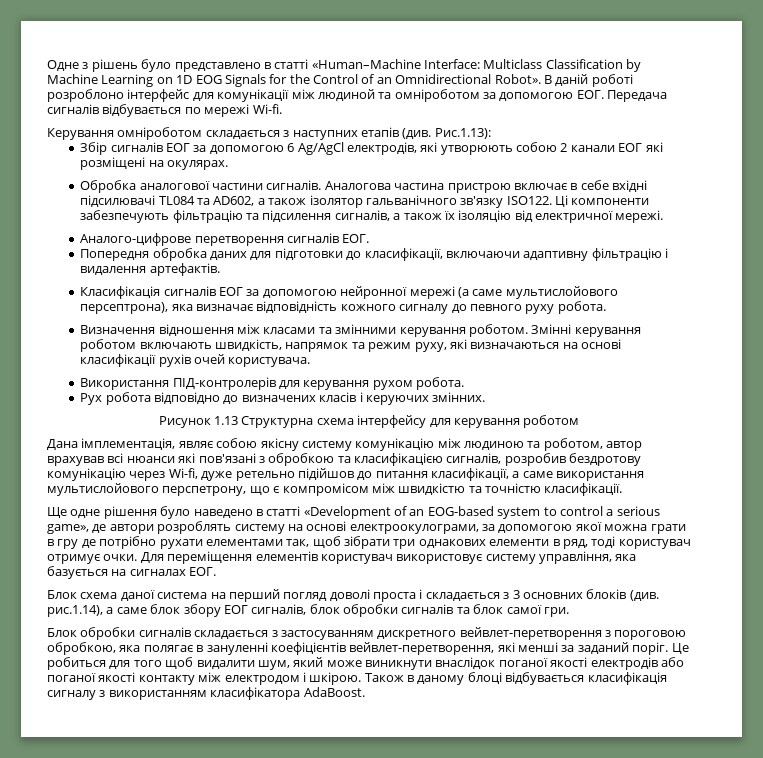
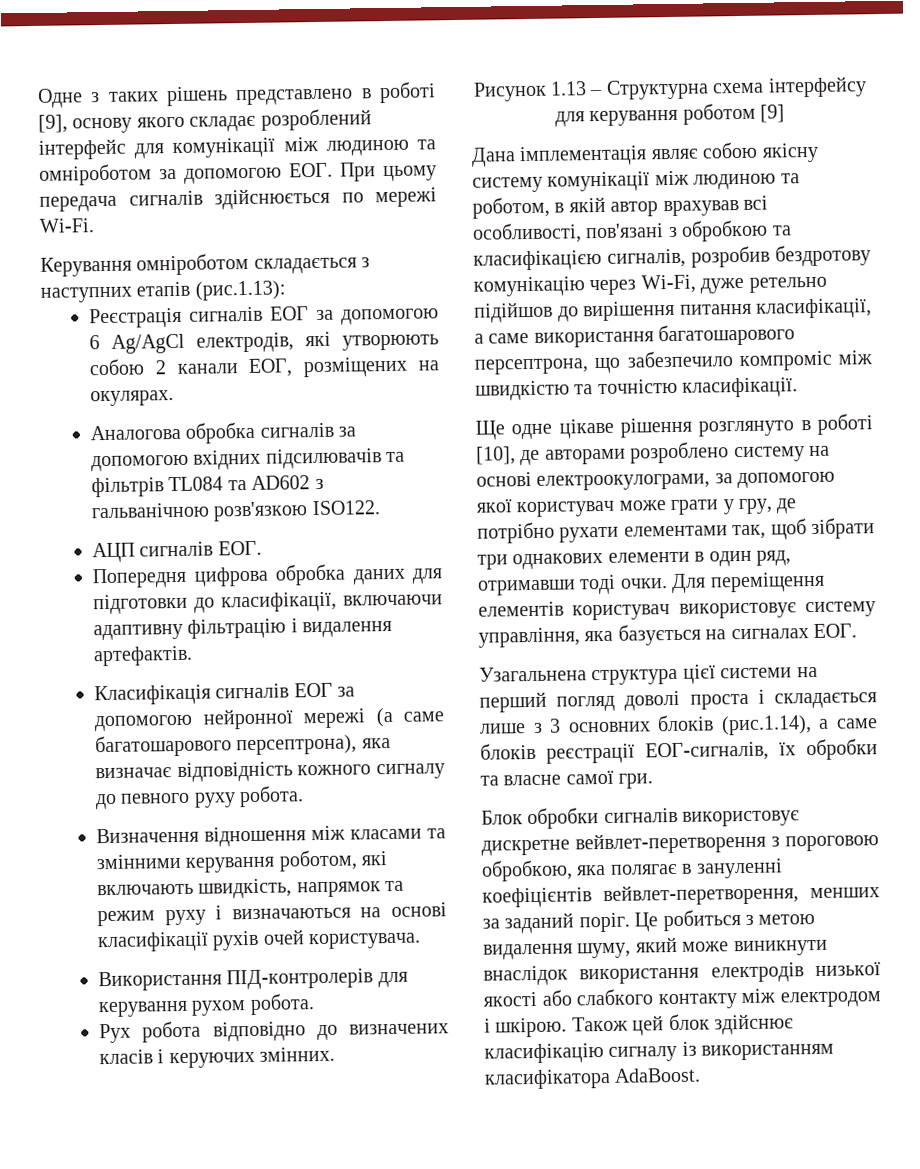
[91,59,642,72] [47,74,633,87] [47,89,124,102] рішень було представлено в статті «Human–Machine Interface: Multiclass Classification by Machine Learning on 1D EOG Signals for the Control of an Omnidirectional Robot». В даній роботі розроблоно -> [108,81,436,107] [38,108,372,134] таких рішень представлено в роботі [9], основу якого складає розроблений
[317,89,375,101] людиной -> [325,139,409,156] людиною
[607,90,668,102] [47,104,182,117] Передача сигналів відбувається -> [340,162,437,182] [39,187,330,212] При цьому передача сигналів здійснюється
[252,104,282,114] Wi-fi. -> [39,218,94,233] Wi-Fi.
[402,128,491,139] [80,142,108,155] (див. Рис.1.13): // Збір -> [194,280,286,301] [89,307,183,329] (рис.1.13): // Реєстрація
[618,142,663,152] [80,157,146,170] ЕОГ які розміщені -> [248,356,409,378] ЕОГ, розміщених
[80,180,648,193] [80,195,650,208] [80,210,664,223] [80,233,284,246] Обробка аналогової частини сигналів. Аналогова частина пристрою включає в себе вхідні підсилювачі TL084 та AD602, а також ізолятор гальванічного зв'язку ISO122. Ці компоненти забезпечують фільтрацію та підсилення сигналів, а також їх ізоляцію від електричної мережі. // Аналого-цифрове перетворення -> [90,421,357,444] [91,448,406,472] [91,475,324,498] [91,500,380,522] [92,542,136,563] Аналогова обробка сигналів за допомогою вхідних підсилювачів та фільтрів TL084 та AD602 з гальванічною розв'язкою ISO122. // АЦП
(150, 255) none -> [193,566,268,587] цифрова
[505,286,618,299] мультислойового -> [95,734,233,758] багатошарового
[468,324,641,337] [80,339,137,352] роботом. Змінні керування роботом -> [278,849,388,872] роботом, які
[414,339,467,352] руху, які -> [164,905,223,926] руху і
(239, 420) none -> [590,89,604,96] –
(580, 421) none -> [760,104,786,123] [9]
[81,438,176,450] імплементація, -> [519,145,648,167] імплементація
[355,438,435,451] комунікацію -> [547,171,651,192] комунікації
(603, 444) none -> [554,196,606,213] в якій
[126,453,196,463] нюанси які -> [472,222,582,244] особливості,
[168,468,198,479] Wi-fi, -> [640,274,696,294] Wi-Fi,
(373, 475) none -> [583,300,675,322] вирішення
[47,483,369,496] мультислойового перспетрону, що є компромісом -> [658,323,796,347] [474,350,833,375] багатошарового персептрона, що забезпечило компроміс
[103,506,660,519] [47,521,232,534] рішення було наведено в статті «Development of an EOG-based system to control a serious game», де автори розроблять -> [558,413,873,439] [476,441,730,466] цікаве рішення розглянуто в роботі [10], де авторами розроблено
[604,524,686,534] [47,539,79,549] можна грати в гру -> [516,498,773,518] користувач може грати у гру,
[562,536,691,549] [47,554,100,564] ряд, тоді користувач отримує -> [708,550,791,567] [477,574,617,596] один ряд, отримавши тоді
[47,590,208,601] Блок схема даної система -> [479,664,793,686] Узагальнена структура цієї системи
(500, 596) none -> [479,723,526,734] лише
[629,590,659,601] [47,604,504,617] (див. рис.1.14), а саме блок збору ЕОГ сигналів, блок обробки сигналів та блок -> [720,715,878,736] [480,738,878,764] [480,774,562,786] (рис.1.14), а саме блоків реєстрації ЕОГ-сигналів, їх обробки та власне
[194,630,457,640] складається з застосуванням дискретного -> [682,810,801,827] [481,839,570,856] використовує дискретне
[497,642,558,652] які менші -> [810,887,880,899] менших
[109,657,684,670] [47,672,136,682] для того щоб видалити шум, який може виникнути внаслідок поганої якості електродів або поганої якості -> [745,914,816,925] [483,936,828,960] [483,961,881,986] [483,988,654,1007] з метою видалення шуму, який може виникнути внаслідок використання електродів низької якості або слабкого
[407,672,667,685] [47,690,106,700] в даному блоці відбувається класифікація сигналу з -> [632,1013,794,1036] [484,1041,697,1064] цей блок здійснює класифікацію сигналу із

